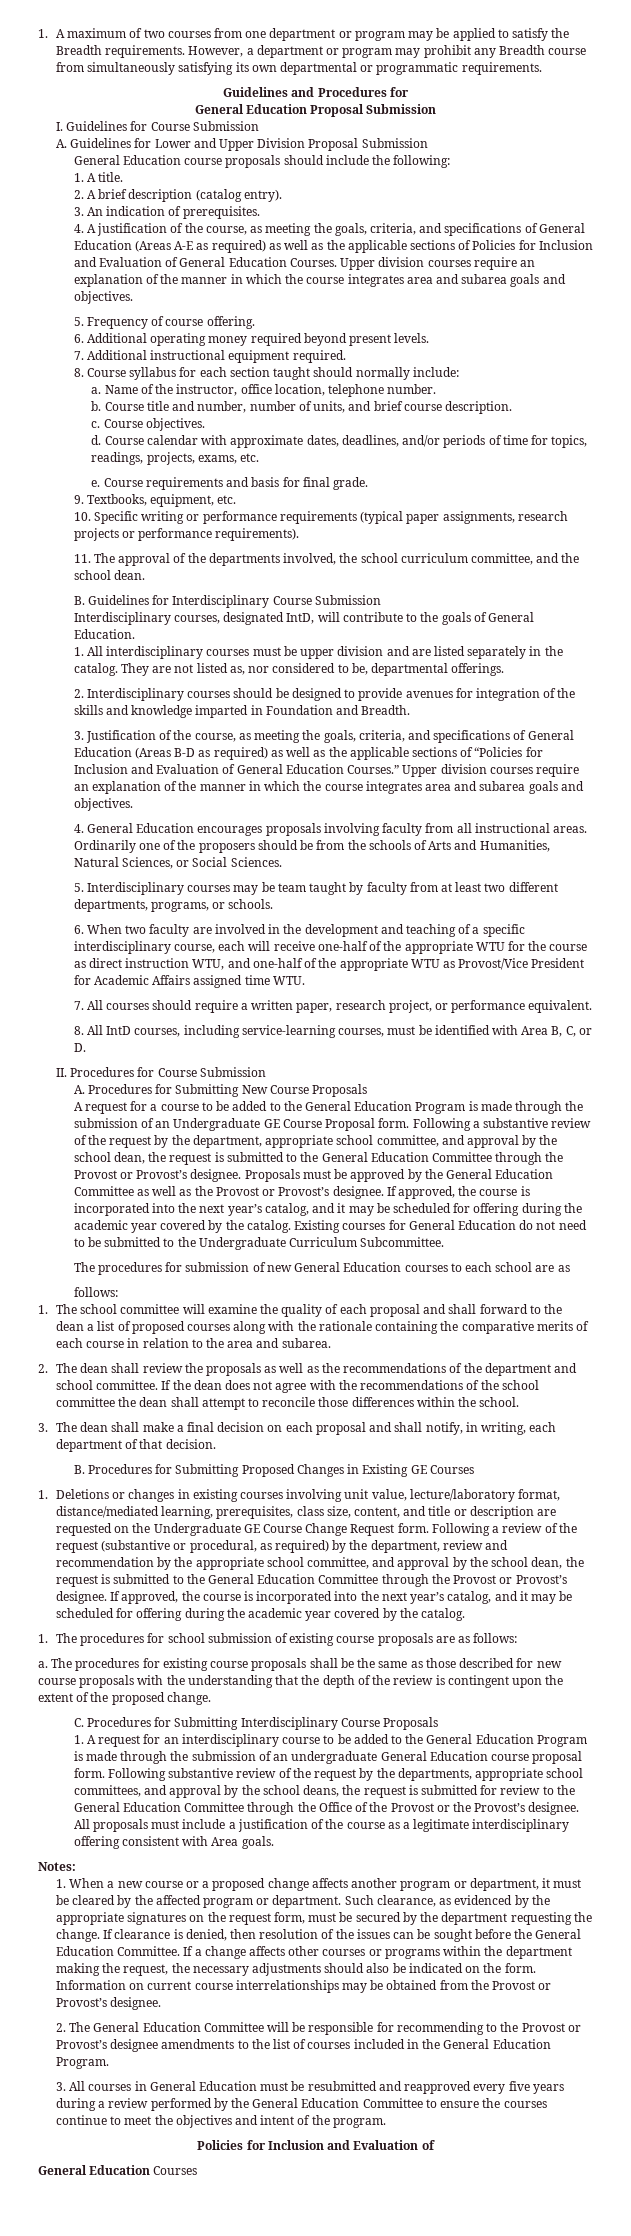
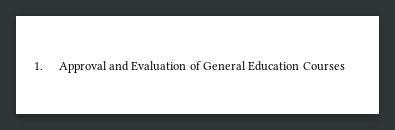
[38,28,570,41] [55,45,587,58] [55,62,542,75] [223,87,409,97] [194,104,437,117] [55,121,259,131] [55,138,428,151] [73,155,451,168] [73,172,124,182] [73,189,282,202] [73,206,260,219] [73,223,585,236] [73,240,593,253] [73,257,536,270] [73,274,566,287] [73,291,133,304] [73,316,255,329] [73,333,430,346] [73,350,346,363] [73,367,459,380] [91,384,437,397] [91,401,513,414] [91,418,205,431] [91,435,588,448] [91,452,260,465] [91,477,369,490] [73,494,237,507] [73,511,568,524] [73,528,300,541] [73,553,580,566] [73,570,145,580] [73,595,381,608] [73,612,535,625] [73,629,135,639] [73,646,563,659] [73,663,505,676] [73,688,576,701] [73,705,411,718] [73,730,574,743] [73,747,543,760] [73,764,580,777] [73,781,584,794] [73,798,133,811] [73,823,588,836] [73,840,550,853] [73,857,282,869] [73,882,558,895] [73,899,274,912] [73,924,525,937] [73,941,588,954] [73,958,585,971] [73,975,305,988] [73,1000,593,1013] [73,1025,592,1038] [73,1043,86,1052] [55,1067,266,1077] [73,1084,368,1097] [73,1101,584,1114] [73,1118,592,1131] [73,1135,558,1148] [73,1152,564,1165] [73,1169,554,1182] [73,1186,530,1199] [73,1203,582,1216] [73,1220,587,1233] [73,1237,445,1250] [73,1262,570,1275] [73,1287,118,1297] [38,1304,563,1317] [55,1321,590,1334] [55,1338,331,1348] [38,1363,578,1376] [55,1380,539,1393] [55,1397,520,1410] [38,1422,557,1435] [55,1439,216,1452] [73,1464,474,1477] [38,1489,561,1502] [55,1506,557,1519] [55,1523,577,1536] [55,1540,509,1553] [55,1557,584,1570] [55,1574,567,1587] [55,1591,573,1604] [55,1608,466,1621] [38,1633,518,1646] [38,1658,562,1671] [38,1675,564,1688] [38,1692,211,1705] [73,1717,439,1730] [73,1734,587,1747] [73,1751,583,1764] [73,1768,584,1781] [73,1785,575,1798] [73,1802,580,1815] [73,1819,570,1832] [73,1836,274,1849] [38,1862,76,1871] [55,1878,582,1891] [55,1895,550,1908] [55,1912,592,1925] [55,1929,582,1942] [55,1946,572,1959] [55,1963,536,1976] [55,1980,552,1993] [55,1997,162,2010] [55,2022,581,2035] [55,2039,551,2052] [55,2057,109,2069] [55,2081,564,2094] [55,2098,547,2111] [55,2115,386,2128] [197,2140,435,2150] [38,2165,151,2175] 1. A maximum of two courses from one department or program may be applied to satisfy the Breadth requirements. However, a department or program may prohibit any Breadth course from simultaneously satisfying its own departmental or programmatic requirements. // Guidelines and Procedures for // General Education Proposal Submission // I. Guidelines for Course Submission // A. Guidelines for Lower and Upper Division Proposal Submission // General Education course proposals should include the following: // 1. A title. // 2. A brief description (catalog entry). // 3. An indication of prerequisites. // 4. A justification of the course, as meeting the goals, criteria, and specifications of General Education (Areas A-E as required) as well as the applicable sections of Policies for Inclusion and Evaluation of General Education Courses. Upper division courses require an explanation of the manner in which the course integrates area and subarea goals and objectives. // 5. Frequency of course offering. // 6. Additional operating money required beyond present levels. // 7. Additional instructional equipment required. // 8. Course syllabus for each section taught should normally include: // a. Name of the instructor, office location, telephone number. // b. Course title and number, number of units, and brief course description. // c. Course objectives. // d. Course calendar with approximate dates, deadlines, and/or periods of time for topics, readings, projects, exams, etc. // e. Course requirements and basis for final grade. // 9. Textbooks, equipment, etc. // 10. Specific writing or performance requirements (typical paper assignments, research projects or performance requirements). // 11. The approval of the departments involved, the school curriculum committee, and the school dean. // B. Guidelines for Interdisciplinary Course Submission // Interdisciplinary courses, designated IntD, will contribute to the goals of General Education. // 1. All interdisciplinary courses must be upper division and are listed separately in the catalog. They are not listed as, nor considered to be, departmental offerings. // 2. Interdisciplinary courses should be designed to provide avenues for integration of the skills and knowledge imparted in Foundation and Breadth. // 3. Justification of the course, as meeting the goals, criteria, and specifications of General Education (Areas B-D as required) as well as the applicable sections of “Policies for Inclusion and Evaluation of General Education Courses.” Upper division courses require an explanation of the manner in which the course integrates area and subarea goals and objectives. // 4. General Education encourages proposals involving faculty from all instructional areas. Ordinarily one of the proposers should be from the schools of Arts and Humanities, Natural Sciences, or Social Sciences. // 5. Interdisciplinary courses may be team taught by faculty from at least two different departments, programs, or schools. // 6. When two faculty are involved in the development and teaching of a specific interdisciplinary course, each will receive one-half of the appropriate WTU for the course as direct instruction WTU, and one-half of the appropriate WTU as Provost/Vice President for Academic Affairs assigned time WTU. // 7. All courses should require a written paper, research project, or performance equivalent. // 8. All IntD courses, including service-learning courses, must be identified with Area B, C, or D. // II. Procedures for Course Submission // A. Procedures for Submitting New Course Proposals // A request for a course to be added to the General Education Program is made through the submission of an Undergraduate GE Course Proposal form. Following a substantive review of the request by the department, appropriate school committee, and approval by the school dean, the request is submitted to the General Education Committee through the Provost or Provost’s designee. Proposals must be approved by the General Education Committee as well as the Provost or Provost’s designee. If approved, the course is incorporated into the next year’s catalog, and it may be scheduled for offering during the academic year covered by the catalog. Existing courses for General Education do not need to be submitted to the Undergraduate Curriculum Subcommittee. // The procedures for submission of new General Education courses to each school are as // follows: // 1. The school committee will examine the quality of each proposal and shall forward to the dean a list of proposed courses along with the rationale containing the comparative merits of each course in relation to the area and subarea. // 2. The dean shall review the proposals as well as the recommendations of the department and school committee. If the dean does not agree with the recommendations of the school committee the dean shall attempt to reconcile those differences within the school. // 3. The dean shall make a final decision on each proposal and shall notify, in writing, each department of that decision. // B. Procedures for Submitting Proposed Changes in Existing GE Courses // 1. Deletions or changes in existing courses involving unit value, lecture/laboratory format, distance/mediated learning, prerequisites, class size, content, and title or description are requested on the Undergraduate GE Course Change Request form. Following a review of the request (substantive or procedural, as required) by the department, review and recommendation by the appropriate school committee, and approval by the school dean, the request is submitted to the General Education Committee through the Provost or Provost’s designee. If approved, the course is incorporated into the next year’s catalog, and it may be scheduled for offering during the academic year covered by the catalog. // 1. The procedures for school submission of existing course proposals are as follows: // a. The procedures for existing course proposals shall be the same as those described for new course proposals with the understanding that the depth of the review is contingent upon the extent of the proposed change. // C. Procedures for Submitting Interdisciplinary Course Proposals // 1. A request for an interdisciplinary course to be added to the General Education Program is made through the submission of an undergraduate General Education course proposal form. Following substantive review of the request by the departments, appropriate school committees, and approval by the school deans, the request is submitted for review to the General Education Committee through the Office of the Provost or the Provost’s designee. All proposals must include a justification of the course as a legitimate interdisciplinary offering consistent with Area goals. // Notes: // 1. When a new course or a proposed change affects another program or department, it must be cleared by the affected program or department. Such clearance, as evidenced by the appropriate signatures on the request form, must be secured by the department requesting the change. If clearance is denied, then resolution of the issues can be sought before the General Education Committee. If a change affects other courses or programs within the department making the request, the necessary adjustments should also be indicated on the form. Information on current course interrelationships may be obtained from the Provost or Provost’s designee. // 2. The General Education Committee will be responsible for recommending to the Provost or Provost’s designee amendments to the list of courses included in the General Education Program. // 3. All courses in General Education must be resubmitted and reapproved every five years during a review performed by the General Education Committee to ensure the courses continue to meet the objectives and intent of the program. // Policies for Inclusion and Evaluation of // General Education -> [34,61,300,73] 1. Approval and Evaluation of General Education

